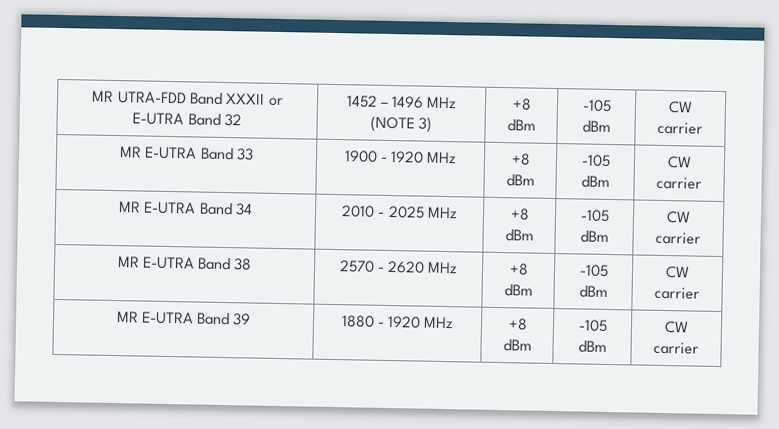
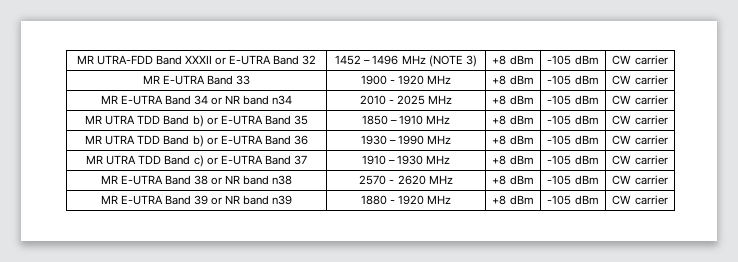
(253, 209) none -> [211,95,293,105] or NR band n34
(701, 238) none -> [85,115,308,127] [361,115,451,125] [492,115,534,125] [547,115,599,125] [612,115,668,125] [85,135,308,147] [360,135,452,145] [492,135,534,145] [547,135,599,145] [612,135,668,145] [86,155,307,167] [361,155,451,165] [492,155,534,165] [547,155,599,165] [612,155,668,165] // MR UTRA TDD Band b) or E-UTRA Band 35 | 1850 – 1910 MHz | +8 dBm | -105 dBm | CW carrier // MR UTRA TDD Band b) or E-UTRA Band 36 | 1930 – 1990 MHz | +8 dBm | -105 dBm | CW carrier // MR UTRA TDD Band c) or E-UTRA Band 37 | 1910 – 1930 MHz | +8 dBm | -105 dBm | CW carrier
(253, 264) none -> [211,175,293,185] or NR band n38
(252, 319) none -> [211,195,293,205] or NR band n39

